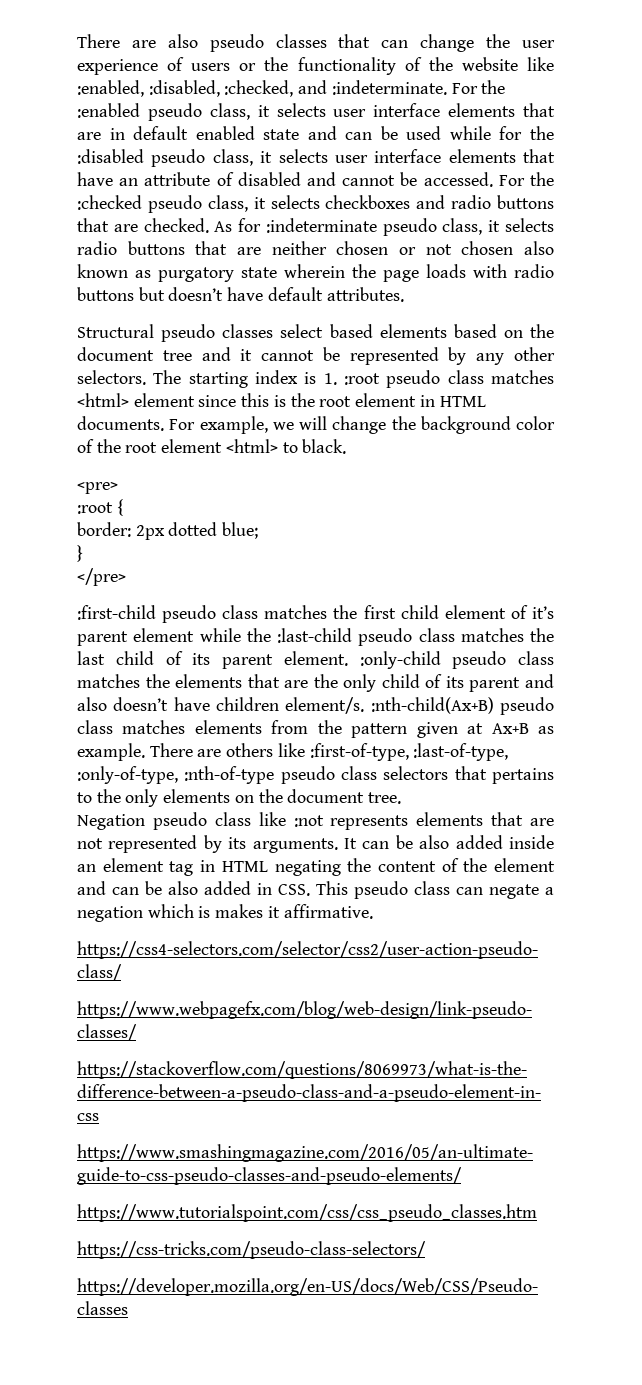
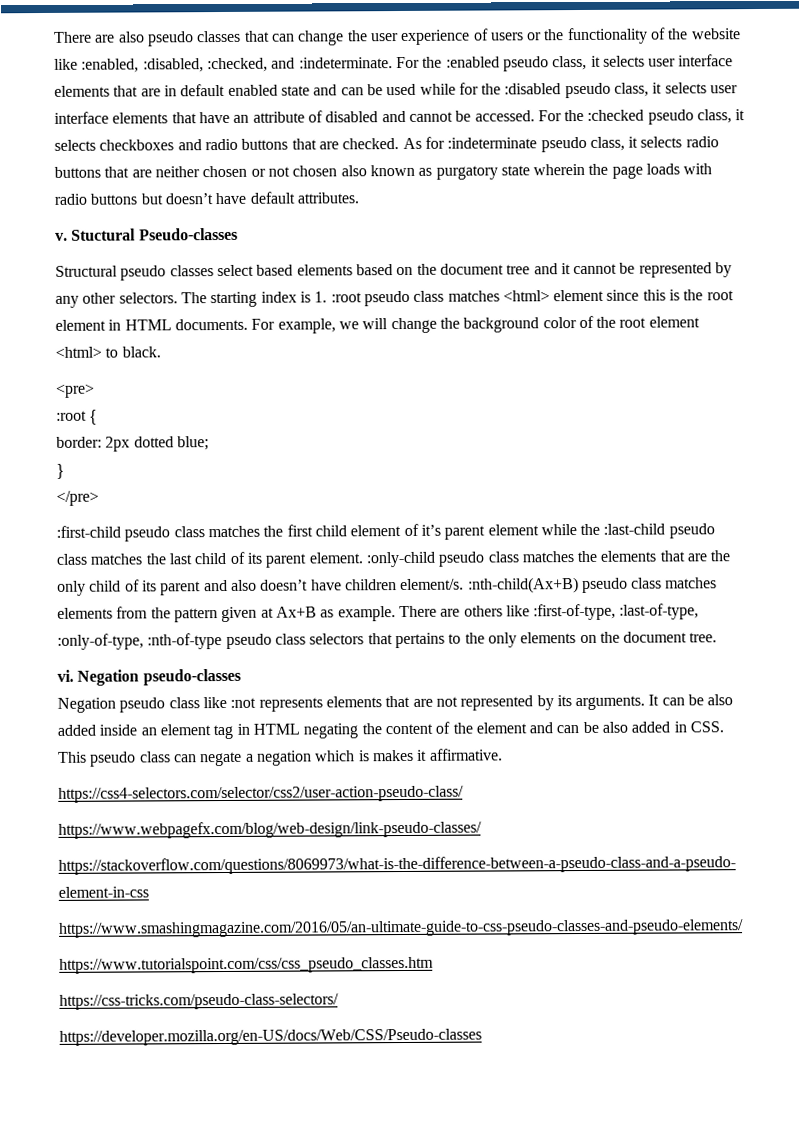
(404, 294) none -> [55,227,238,241] // v. Stuctural Pseudo-classes
(402, 798) none -> [57,668,241,686] // vi. Negation pseudo-classes

